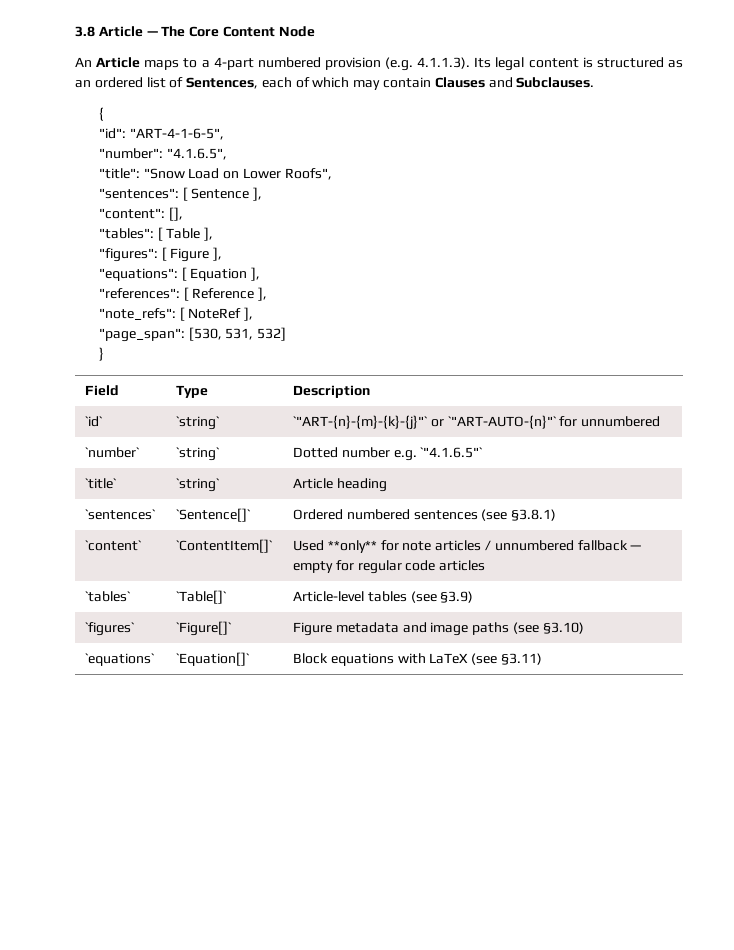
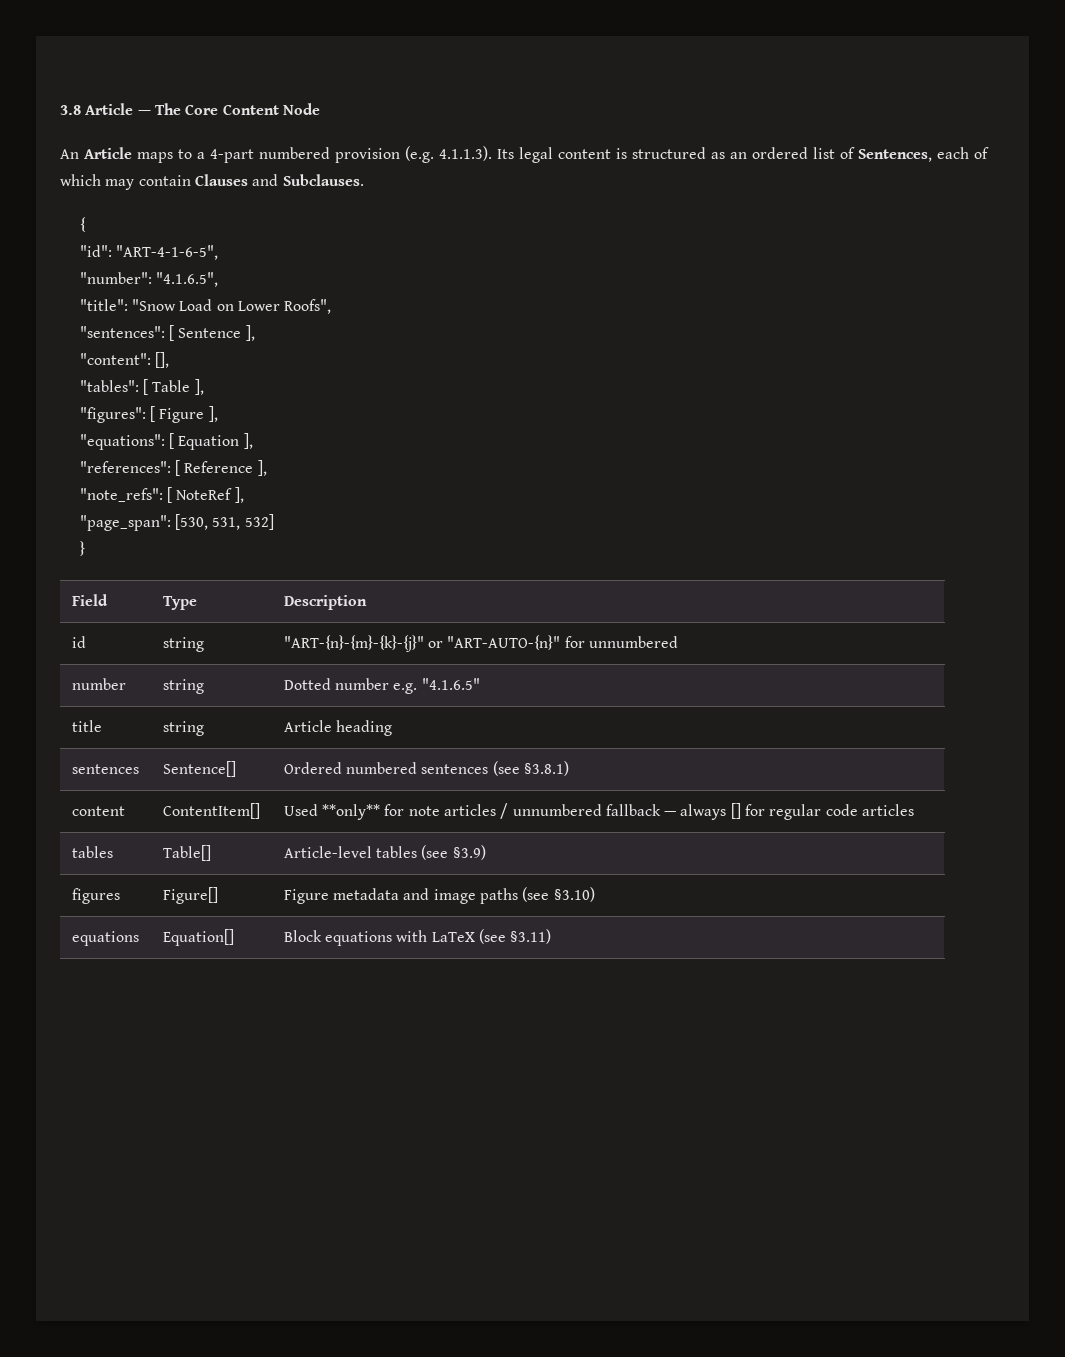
[85,416,104,427] [176,416,221,430] [293,415,557,430] `id` | `string` | `"ART-{n}-{m}-{k}-{j}"` or `"ART-AUTO-{n}"` -> [71,636,86,648] [162,637,204,652] [283,635,561,652] id | string | "ART-{n}-{m}-{k}-{j}" or "ART-AUTO-{n}"
[85,447,141,458] [176,447,221,461] `number` | `string` -> [71,678,126,690] [162,679,204,694] number | string
[420,447,484,458] [85,478,118,489] [176,478,221,492] `"4.1.6.5"` // `title` | `string` -> [421,678,480,690] [71,720,102,732] [162,721,204,736] "4.1.6.5" // title | string
[85,509,157,520] [176,508,252,522] `sentences` | `Sentence[]` -> [71,764,139,774] [162,761,236,777] sentences | Sentence[]
[85,540,143,551] [176,539,274,553] `content` | `ContentItem[]` -> [71,806,125,816] [162,803,260,819] content | ContentItem[]
[293,561,334,573] empty -> [680,803,741,820] always []
[85,591,132,602] [176,590,228,604] `tables` | `Table[]` -> [71,846,113,858] [162,845,211,861] tables | Table[]
[85,622,136,636] [176,621,233,636] `figures` | `Figure[]` -> [71,888,120,904] [162,887,218,904] figures | Figure[]
[85,653,156,666] [176,652,251,666] `equations` | `Equation[]` -> [71,931,139,946] [162,929,234,946] equations | Equation[]

